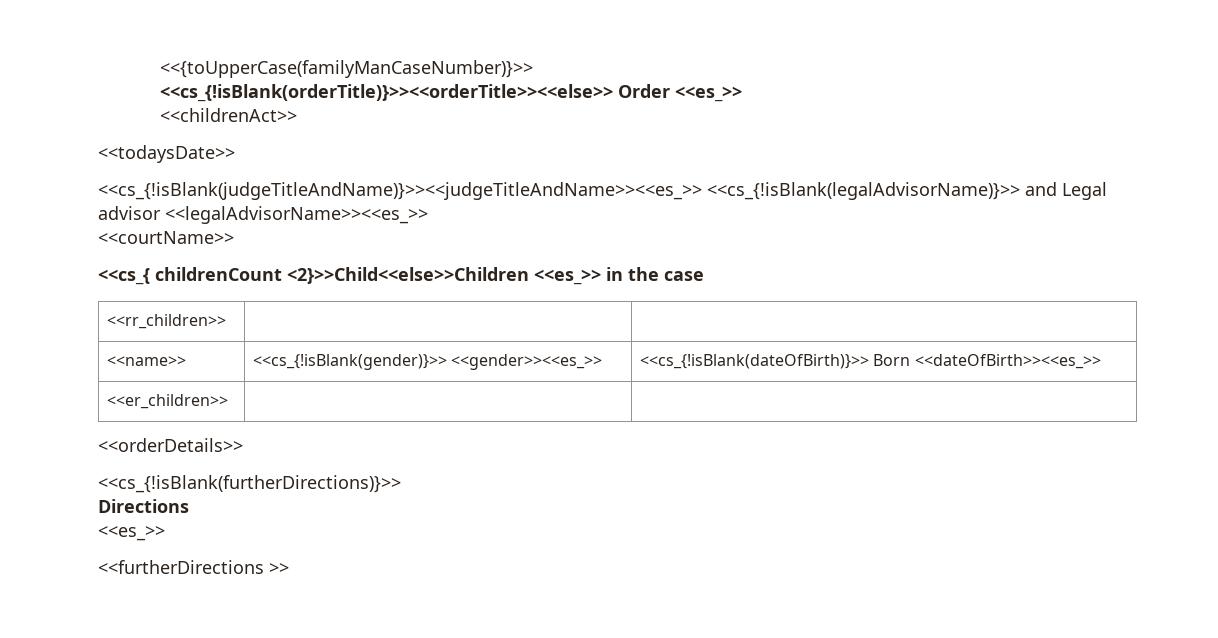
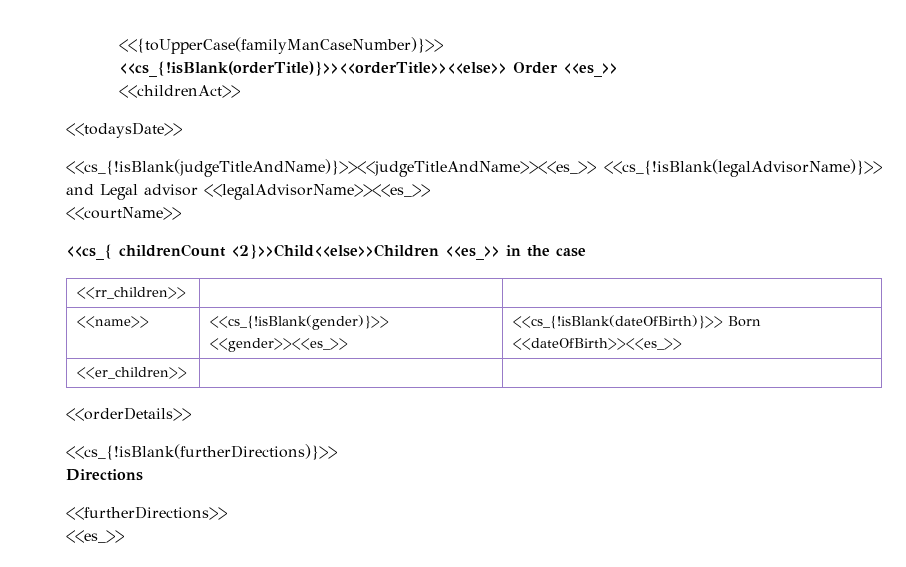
[98,526,165,541] [98,560,289,574] // <<es_>> // <<furtherDirections >> -> [66,506,227,520] [66,530,124,543] // <<furtherDirections>> // <<es_>>

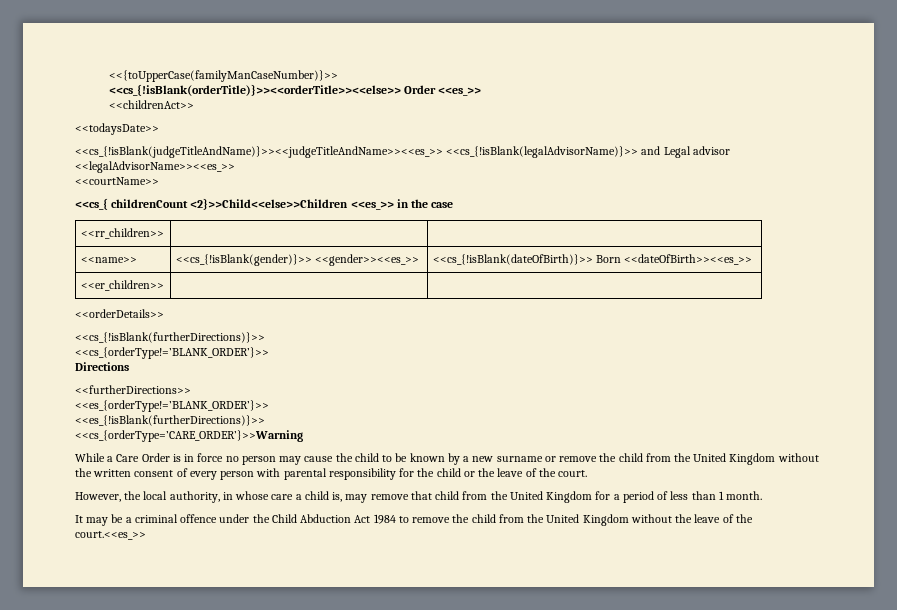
(337, 452) none -> [75,347,269,359] // <<cs_{orderType!=’BLANK_ORDER’}>>
[66,530,124,543] <<es_>> -> [75,400,269,412] [75,415,265,426] [75,430,303,442] [75,453,819,465] [75,468,588,480] [75,491,763,503] [75,514,753,526] [75,531,146,540] <<es_{orderType!=’BLANK_ORDER’}>> // <<es_{!isBlank(furtherDirections)}>> // <<cs_{orderType=’CARE_ORDER’}>>Warning // While a Care Order is in force no person may cause the child to be known by a new surname or remove the child from the United Kingdom without the written consent of every person with parental responsibility for the child or the leave of the court. // However, the local authority, in whose care a child is, may remove that child from the United Kingdom for a period of less than 1 month. // It may be a criminal offence under the Child Abduction Act 1984 to remove the child from the United Kingdom without the leave of the court.<<es_>>

